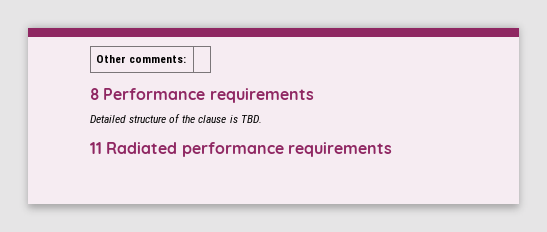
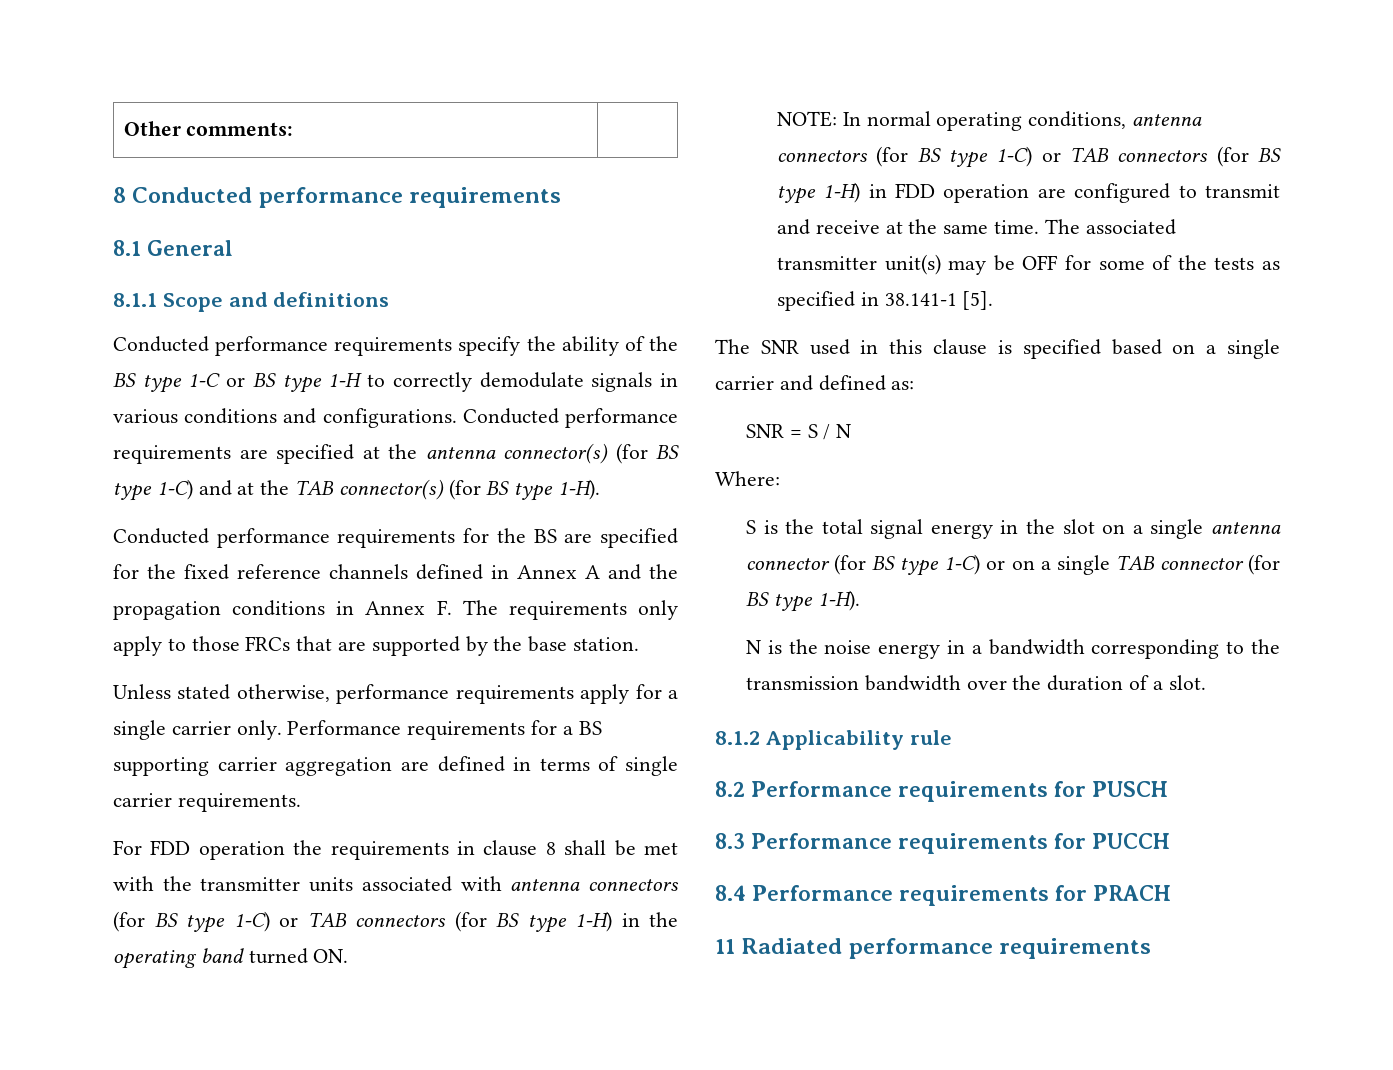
[103,88,314,103] [90,114,262,123] Performance requirements // Detailed structure of the clause is TBD. -> [132,187,562,208] [113,240,234,256] [113,292,390,312] [113,336,678,356] [113,372,678,393] [113,408,678,428] [113,443,679,464] [113,479,601,501] [113,528,678,548] [113,564,678,580] [113,600,678,620] [113,636,640,656] [113,684,678,704] [113,720,602,740] [113,756,678,776] [113,793,301,812] [113,840,678,860] [113,876,679,892] [113,911,678,933] [113,948,349,969] [776,111,1202,131] [776,146,1281,168] [776,182,1280,204] [776,219,1176,235] [776,254,1280,275] [776,291,994,311] [715,339,1280,359] [715,375,915,391] [745,424,852,440] [715,471,780,486] [745,519,1282,539] [745,554,1280,576] [745,590,860,612] [745,639,1280,659] [745,675,1206,691] [715,730,952,750] [715,781,1169,802] [715,833,1171,854] [715,885,1172,906] Conducted performance requirements // 8.1 General // 8.1.1 Scope and definitions // Conducted performance requirements specify the ability of the BS type 1-C or BS type 1-H to correctly demodulate signals in various conditions and configurations. Conducted performance requirements are specified at the antenna connector(s) (for BS type 1-C) and at the TAB connector(s) (for BS type 1-H). // Conducted performance requirements for the BS are specified for the fixed reference channels defined in Annex A and the propagation conditions in Annex F. The requirements only apply to those FRCs that are supported by the base station. // Unless stated otherwise, performance requirements apply for a single carrier only. Performance requirements for a BS supporting carrier aggregation are defined in terms of single carrier requirements. // For FDD operation the requirements in clause 8 shall be met with the transmitter units associated with antenna connectors (for BS type 1-C) or TAB connectors (for BS type 1-H) in the operating band turned ON. // NOTE: In normal operating conditions, antenna connectors (for BS type 1-C) or TAB connectors (for BS type 1-H) in FDD operation are configured to transmit and receive at the same time. The associated transmitter unit(s) may be OFF for some of the tests as specified in 38.141-1 [5]. // The SNR used in this clause is specified based on a single carrier and defined as: // SNR = S / N // Where: // S is the total signal energy in the slot on a single antenna connector (for BS type 1-C) or on a single TAB connector (for BS type 1-H). // N is the noise energy in a bandwidth corresponding to the transmission bandwidth over the duration of a slot. // 8.1.2 Applicability rule // 8.2 Performance requirements for PUSCH // 8.3 Performance requirements for PUCCH // 8.4 Performance requirements for PRACH

